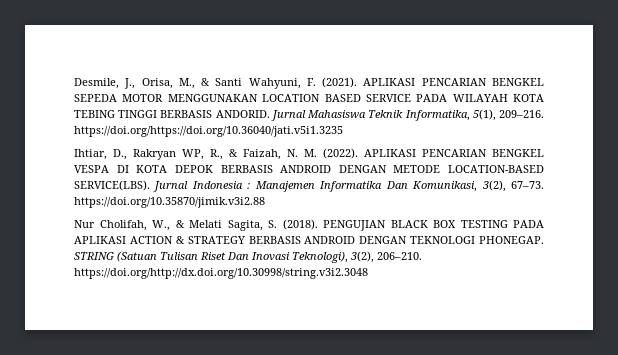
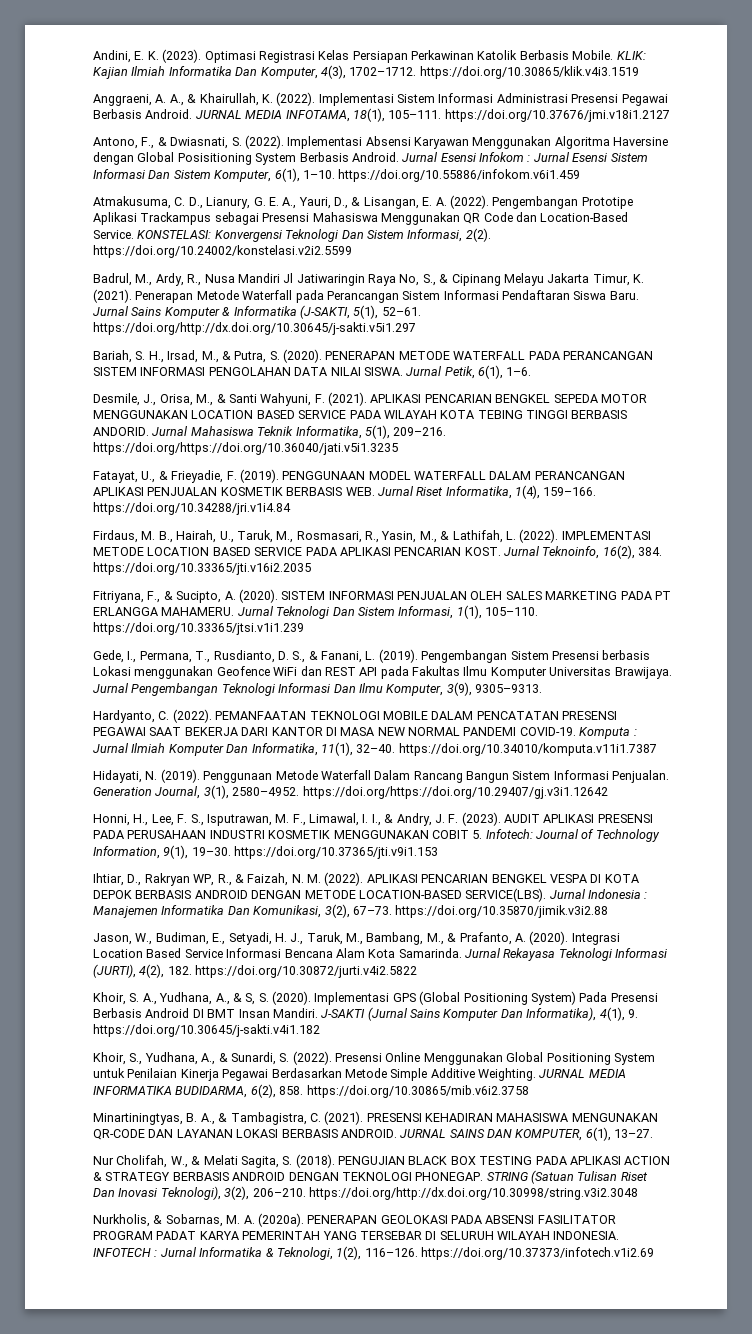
(74, 83) none -> [93,49,646,63] [93,65,639,79] [93,92,668,106] [93,108,670,122] [93,135,669,149] [93,152,648,165] [93,168,581,182] [93,195,633,209] [93,212,629,225] [93,228,491,242] [93,245,352,258] [93,273,644,286] [93,289,639,303] [93,305,421,319] [93,322,416,335] [93,349,653,363] [93,365,532,379] Andini, E. K. (2023). Optimasi Registrasi Kelas Persiapan Perkawinan Katolik Berbasis Mobile. KLIK: Kajian Ilmiah Informatika Dan Komputer, 4(3), 1702–1712. https://doi.org/10.30865/klik.v4i3.1519 // Anggraeni, A. A., & Khairullah, K. (2022). Implementasi Sistem Informasi Administrasi Presensi Pegawai Berbasis Android. JURNAL MEDIA INFOTAMA, 18(1), 105–111. https://doi.org/10.37676/jmi.v18i1.2127 // Antono, F., & Dwiasnati, S. (2022). Implementasi Absensi Karyawan Menggunakan Algoritma Haversine dengan Global Posisitioning System Berbasis Android. Jurnal Esensi Infokom : Jurnal Esensi Sistem Informasi Dan Sistem Komputer, 6(1), 1–10. https://doi.org/10.55886/infokom.v6i1.459 // Atmakusuma, C. D., Lianury, G. E. A., Yauri, D., & Lisangan, E. A. (2022). Pengembangan Prototipe Aplikasi Trackampus sebagai Presensi Mahasiswa Menggunakan QR Code dan Location-Based Service. KONSTELASI: Konvergensi Teknologi Dan Sistem Informasi, 2(2). https://doi.org/10.24002/konstelasi.v2i2.5599 // Badrul, M., Ardy, R., Nusa Mandiri Jl Jatiwaringin Raya No, S., & Cipinang Melayu Jakarta Timur, K. (2021). Penerapan Metode Waterfall pada Perancangan Sistem Informasi Pendaftaran Siswa Baru. Jurnal Sains Komputer & Informatika (J-SAKTI, 5(1), 52–61. https://doi.org/http://dx.doi.org/10.30645/j-sakti.v5i1.297 // Bariah, S. H., Irsad, M., & Putra, S. (2020). PENERAPAN METODE WATERFALL PADA PERANCANGAN SISTEM INFORMASI PENGOLAHAN DATA NILAI SISWA. Jurnal Petik, 6(1), 1–6. //
(343, 131) none -> [93,469,625,483] [93,485,597,499] [93,502,291,515] [93,529,651,543] [93,545,663,559] [93,562,311,575] [93,589,671,603] [93,605,538,619] [93,622,304,635] [93,649,651,663] [93,666,672,679] [93,682,542,696] [93,709,617,723] [93,727,637,739] [93,742,657,756] [93,769,670,783] [93,785,608,799] [93,812,653,826] [93,829,660,842] [93,845,439,859] // Fatayat, U., & Frieyadie, F. (2019). PENGGUNAAN MODEL WATERFALL DALAM PERANCANGAN APLIKASI PENJUALAN KOSMETIK BERBASIS WEB. Jurnal Riset Informatika, 1(4), 159–166. https://doi.org/10.34288/jri.v1i4.84 // Firdaus, M. B., Hairah, U., Taruk, M., Rosmasari, R., Yasin, M., & Lathifah, L. (2022). IMPLEMENTASI METODE LOCATION BASED SERVICE PADA APLIKASI PENCARIAN KOST. Jurnal Teknoinfo, 16(2), 384. https://doi.org/10.33365/jti.v16i2.2035 // Fitriyana, F., & Sucipto, A. (2020). SISTEM INFORMASI PENJUALAN OLEH SALES MARKETING PADA PT ERLANGGA MAHAMERU. Jurnal Teknologi Dan Sistem Informasi, 1(1), 105–110. https://doi.org/10.33365/jtsi.v1i1.239 // Gede, I., Permana, T., Rusdianto, D. S., & Fanani, L. (2019). Pengembangan Sistem Presensi berbasis Lokasi menggunakan Geofence WiFi dan REST API pada Fakultas Ilmu Komputer Universitas Brawijaya. Jurnal Pengembangan Teknologi Informasi Dan Ilmu Komputer, 3(9), 9305–9313. // Hardyanto, C. (2022). PEMANFAATAN TEKNOLOGI MOBILE DALAM PENCATATAN PRESENSI PEGAWAI SAAT BEKERJA DARI KANTOR DI MASA NEW NORMAL PANDEMI COVID-19. Komputa : Jurnal Ilmiah Komputer Dan Informatika, 11(1), 32–40. https://doi.org/10.34010/komputa.v11i1.7387 // Hidayati, N. (2019). Penggunaan Metode Waterfall Dalam Rancang Bangun Sistem Informasi Penjualan. Generation Journal, 3(1), 2580–4952. https://doi.org/https://doi.org/10.29407/gj.v3i1.12642 // Honni, H., Lee, F. S., Isputrawan, M. F., Limawal, I. I., & Andry, J. F. (2023). AUDIT APLIKASI PRESENSI PADA PERUSAHAAN INDUSTRI KOSMETIK MENGGUNAKAN COBIT 5. Infotech: Journal of Technology Information, 9(1), 19–30. https://doi.org/10.37365/jti.v9i1.153
(265, 202) none -> [93,931,620,945] [93,948,668,961] [93,964,418,978] [93,991,658,1005] [93,1007,638,1021] [93,1024,320,1037] [93,1051,655,1065] [93,1068,626,1081] [93,1084,529,1098] [93,1111,658,1125] [93,1127,654,1141] // Jason, W., Budiman, E., Setyadi, H. J., Taruk, M., Bambang, M., & Prafanto, A. (2020). Integrasi Location Based Service Informasi Bencana Alam Kota Samarinda. Jurnal Rekayasa Teknologi Informasi (JURTI), 4(2), 182. https://doi.org/10.30872/jurti.v4i2.5822 // Khoir, S. A., Yudhana, A., & S, S. (2020). Implementasi GPS (Global Positioning System) Pada Presensi Berbasis Android DI BMT Insan Mandiri. J-SAKTI (Jurnal Sains Komputer Dan Informatika), 4(1), 9. https://doi.org/10.30645/j-sakti.v4i1.182 // Khoir, S., Yudhana, A., & Sunardi, S. (2022). Presensi Online Menggunakan Global Positioning System untuk Penilaian Kinerja Pegawai Berdasarkan Metode Simple Additive Weighting. JURNAL MEDIA INFORMATIKA BUDIDARMA, 6(2), 858. https://doi.org/10.30865/mib.v6i2.3758 // Minartiningtyas, B. A., & Tambagistra, C. (2021). PRESENSI KEHADIRAN MAHASISWA MENGUNAKAN QR-CODE DAN LAYANAN LOKASI BERBASIS ANDROID. JURNAL SAINS DAN KOMPUTER, 6(1), 13–27.
(368, 273) none -> [93,1213,616,1227] [93,1231,620,1240] [93,1246,654,1260] // Nurkholis, & Sobarnas, M. A. (2020a). PENERAPAN GEOLOKASI PADA ABSENSI FASILITATOR PROGRAM PADAT KARYA PEMERINTAH YANG TERSEBAR DI SELURUH WILAYAH INDONESIA. INFOTECH : Jurnal Informatika & Teknologi, 1(2), 116–126. https://doi.org/10.37373/infotech.v1i2.69

